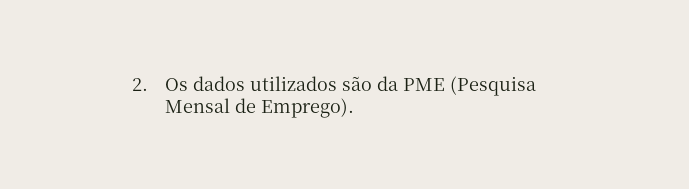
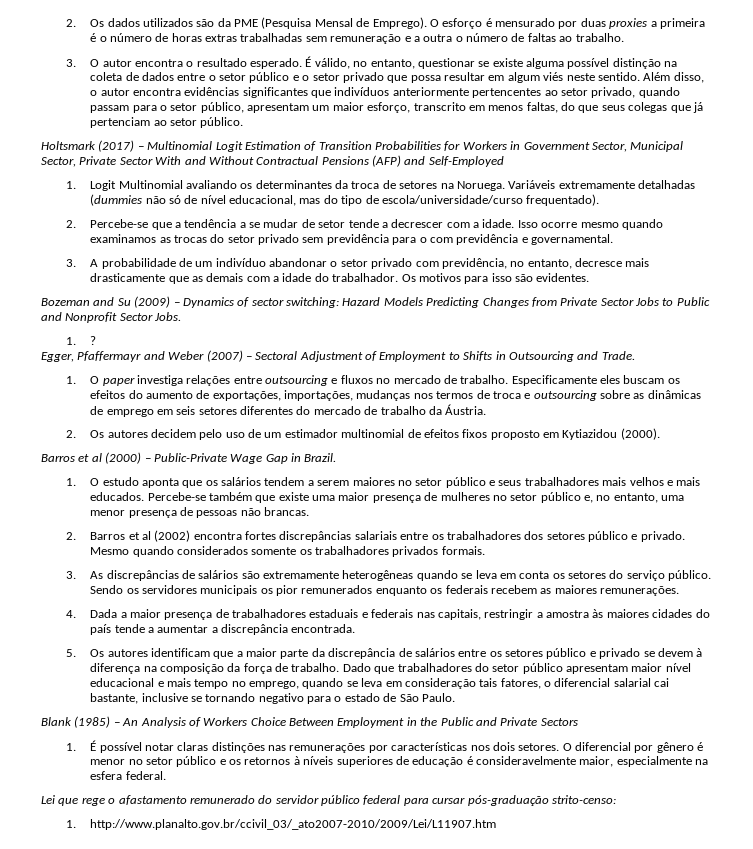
(354, 108) none -> [429,18,705,29] [90,33,624,44] [65,56,678,69] [90,72,704,83] [90,87,680,98] [90,102,703,113] [90,117,244,128] [41,140,684,152] [41,155,504,167] [65,180,696,191] [90,194,600,206] [65,219,663,230] [90,234,614,245] [65,258,650,269] [90,273,590,284] [41,296,710,308] [41,312,182,323] [65,336,97,345] [41,350,635,362] [65,375,680,386] [90,390,701,401] [90,404,487,417] [65,428,660,440] [41,452,337,464] [65,477,701,488] [90,492,685,503] [90,507,310,518] [65,530,685,542] [90,546,485,557] [65,570,712,581] [90,585,680,596] [65,609,710,620] [90,624,356,635] [65,648,703,659] [90,663,691,674] [90,678,670,689] [90,693,455,704] [41,716,578,728] [65,740,704,753] [90,756,709,767] [90,771,166,780] [41,795,616,806] [65,819,497,830] O esforço é mensurado por duas proxies a primeira é o número de horas extras trabalhadas sem remuneração e a outra o número de faltas ao trabalho. // 3. O autor encontra o resultado esperado. É válido, no entanto, questionar se existe alguma possível distinção na coleta de dados entre o setor público e o setor privado que possa resultar em algum viés neste sentido. Além disso, o autor encontra evidências significantes que indivíduos anteriormente pertencentes ao setor privado, quando passam para o setor público, apresentam um maior esforço, transcrito em menos faltas, do que seus colegas que já pertenciam ao setor público. // Holtsmark (2017) – Multinomial Logit Estimation of Transition Probabilities for Workers in Government Sector, Municipal Sector, Private Sector With and Without Contractual Pensions (AFP) and Self-Employed // 1. Logit Multinomial avaliando os determinantes da troca de setores na Noruega. Variáveis extremamente detalhadas (dummies não só de nível educacional, mas do tipo de escola/universidade/curso frequentado). // 2. Percebe-se que a tendência a se mudar de setor tende a decrescer com a idade. Isso ocorre mesmo quando examinamos as trocas do setor privado sem previdência para o com previdência e governamental. // 3. A probabilidade de um indivíduo abandonar o setor privado com previdência, no entanto, decresce mais drasticamente que as demais com a idade do trabalhador. Os motivos para isso são evidentes. // Bozeman and Su (2009) – Dynamics of sector switching: Hazard Models Predicting Changes from Private Sector Jobs to Public and Nonprofit Sector Jobs. // 1. ? // Egger, Pfaffermayr and Weber (2007) – Sectoral Adjustment of Employment to Shifts in Outsourcing and Trade. // 1. O paper investiga relações entre outsourcing e fluxos no mercado de trabalho. Especificamente eles buscam os efeitos do aumento de exportações, importações, mudanças nos termos de troca e outsourcing sobre as dinâmicas de emprego em seis setores diferentes do mercado de trabalho da Áustria. // 2. Os autores decidem pelo uso de um estimador multinomial de efeitos fixos proposto em Kytiazidou (2000). // Barros et al (2000) – Public-Private Wage Gap in Brazil. // 1. O estudo aponta que os salários tendem a serem maiores no setor público e seus trabalhadores mais velhos e mais educados. Percebe-se também que existe uma maior presença de mulheres no setor público e, no entanto, uma menor presença de pessoas não brancas. // 2. Barros et al (2002) encontra fortes discrepâncias salariais entre os trabalhadores dos setores público e privado. Mesmo quando considerados somente os trabalhadores privados formais. // 3. As discrepâncias de salários são extremamente heterogêneas quando se leva em conta os setores do serviço público. Sendo os servidores municipais os pior remunerados enquanto os federais recebem as maiores remunerações. // 4. Dada a maior presença de trabalhadores estaduais e federais nas capitais, restringir a amostra às maiores cidades do país tende a aumentar a discrepância encontrada. // 5. Os autores identificam que a maior parte da discrepância de salários entre os setores público e privado se devem à diferença na composição da força de trabalho. Dado que trabalhadores do setor público apresentam maior nível educacional e mais tempo no emprego, quando se leva em consideração tais fatores, o diferencial salarial cai bastante, inclusive se tornando negativo para o estado de São Paulo. // Blank (1985) – An Analysis of Workers Choice Between Employment in the Public and Private Sectors // 1. É possível notar claras distinções nas remunerações por características nos dois setores. O diferencial por gênero é menor no setor público e os retornos à níveis superiores de educação é consideravelmente maior, especialmente na esfera federal. // Lei que rege o afastamento remunerado do servidor público federal para cursar pós-graduação strito-censo: // 1. http://www.planalto.gov.br/ccivil_03/_ato2007-2010/2009/Lei/L11907.htm

